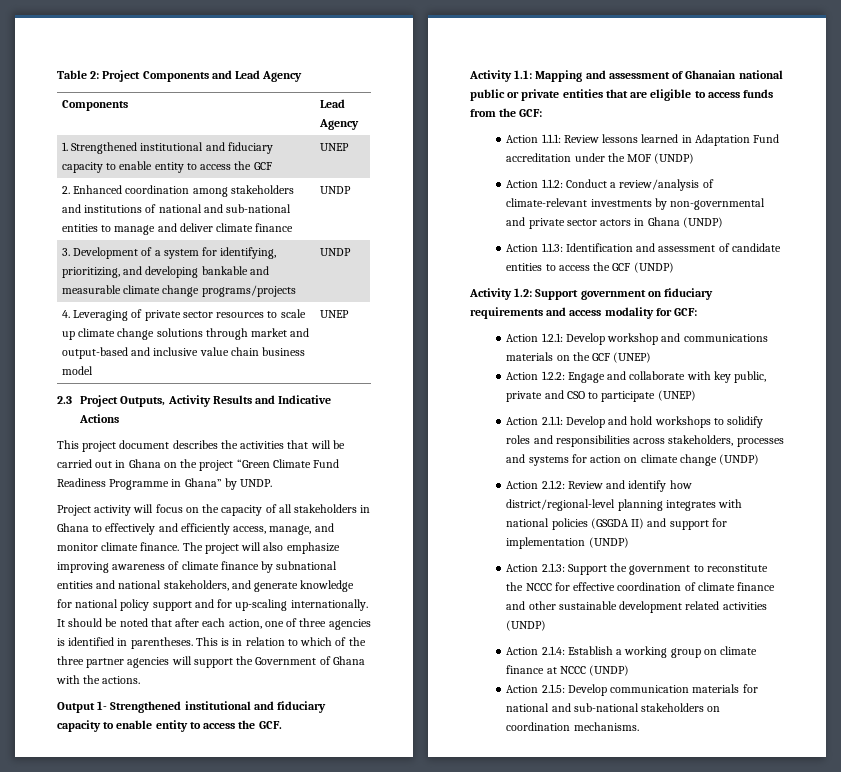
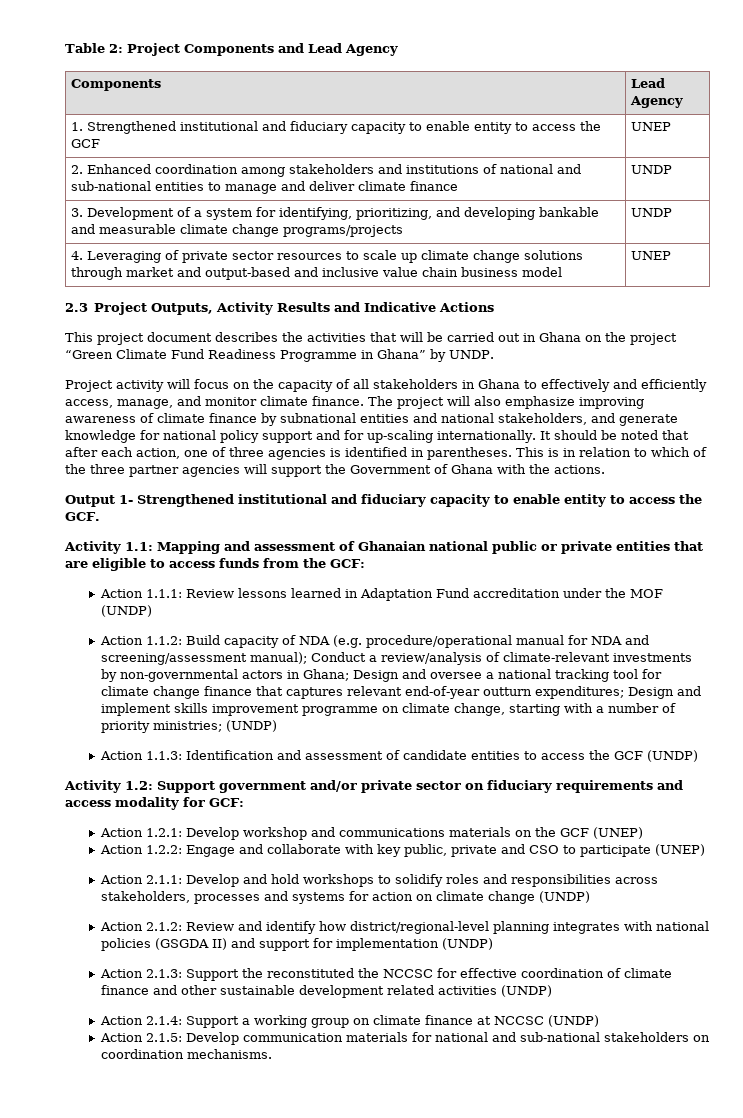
(563, 183) none -> [185,635,649,648] [100,652,307,665] Build capacity of NDA (e.g. procedure/operational manual for NDA and screening/assessment manual);
[506,217,680,229] and private sector actors in Ghana -> [241,669,662,682] [100,686,701,699] [100,703,676,716] [100,721,222,733] actors in Ghana; Design and oversee a national tracking tool for climate change finance that captures relevant end-of-year outturn expenditures; Design and implement skills improvement programme on climate change, starting with a number of priority ministries;
(646, 295) none -> [310,780,461,793] and/or private sector
[629,564,768,575] [506,582,552,591] government to reconstitute the NCCC -> [266,968,433,978] reconstituted the NCCSC
[567,646,613,655] Establish -> [185,1016,239,1028] Support
[559,666,586,674] NCCC -> [493,1016,544,1025] NCCSC

